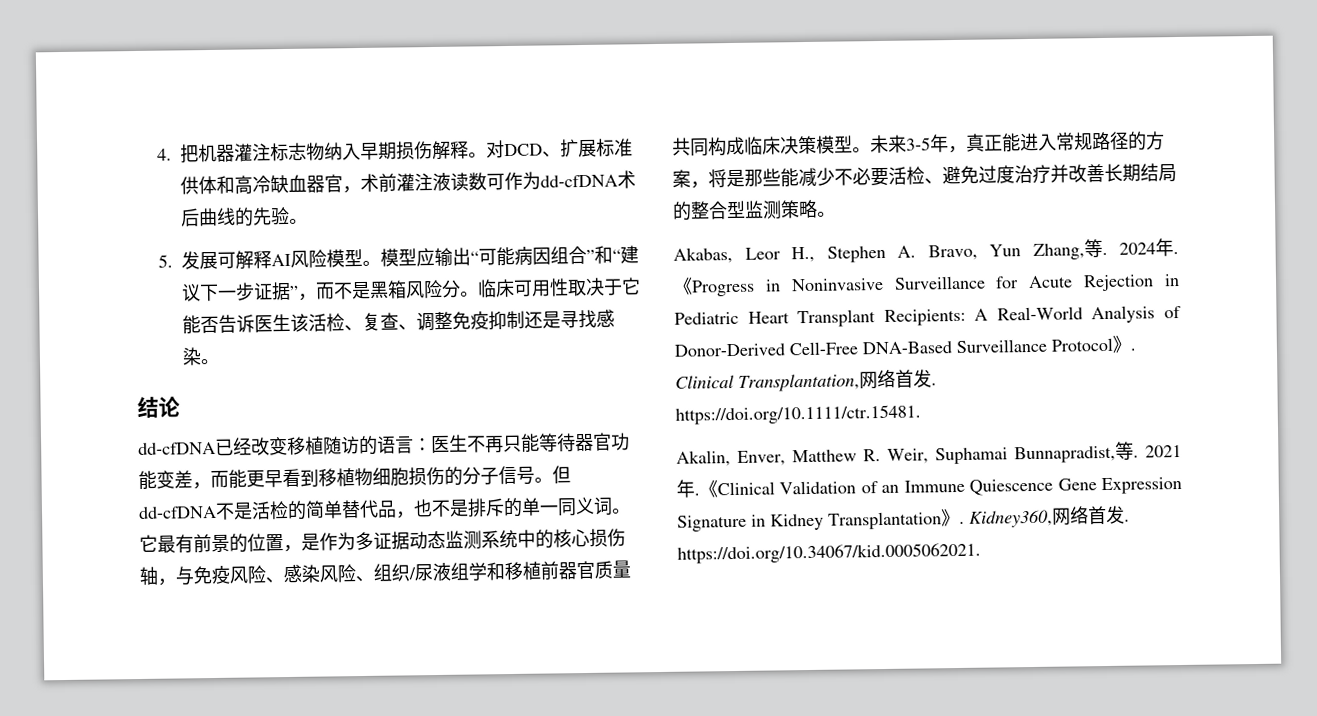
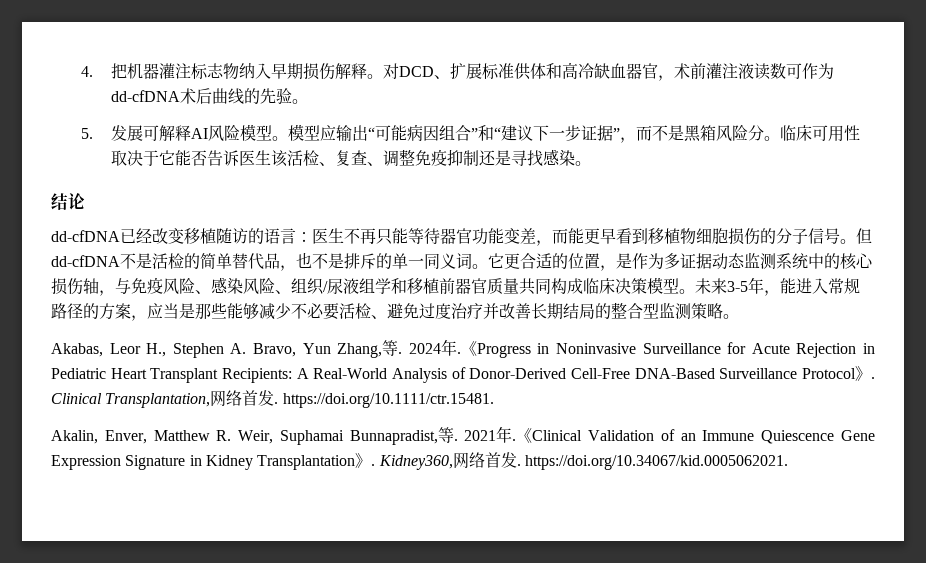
[157,534,230,554] 最有前景 -> [504,253,552,269] 更合适
[966,133,1003,152] 真正 -> (780, 293) none
[708,169,727,188] 将 -> [147,303,179,319] 应当
(799, 178) none -> [243,303,259,320] 够

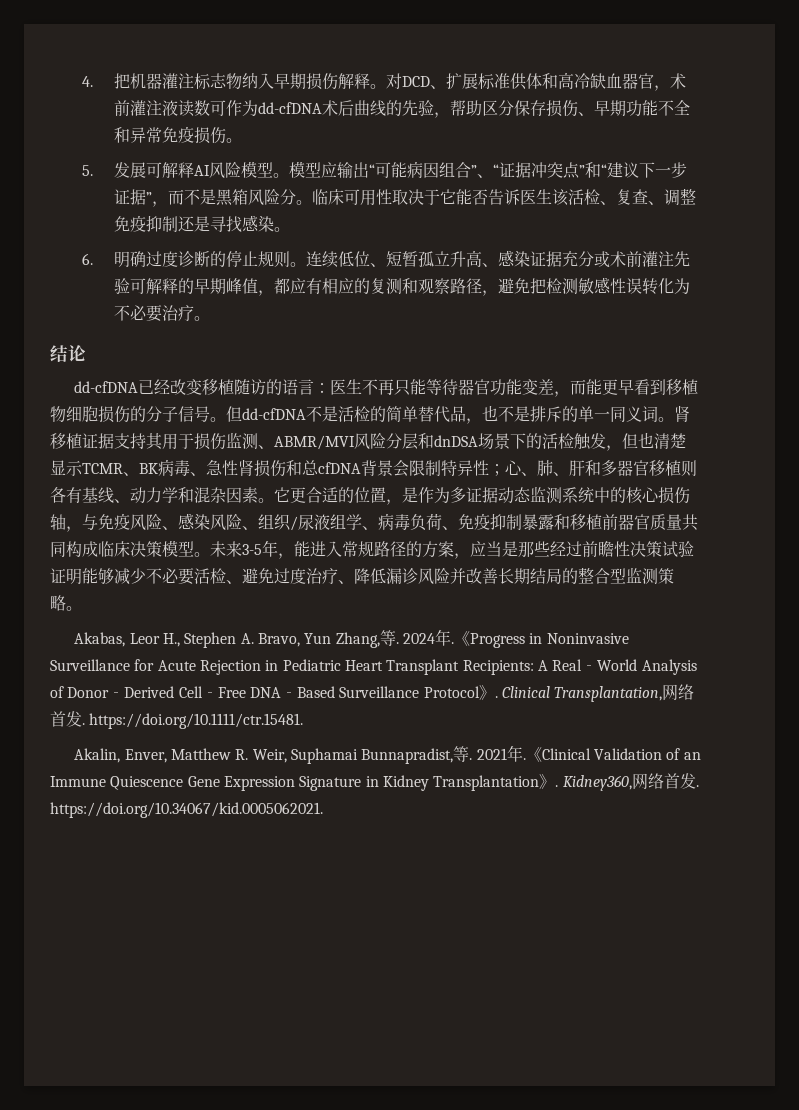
(293, 96) none -> [433,100,690,118] [113,126,226,144] ，帮助区分保存损伤、早期功能不全和异常免疫损伤
(479, 133) none -> [476,162,585,179] 、“证据冲突点”
(592, 163) none -> [81,250,690,268] [113,277,690,296] [113,305,210,322] // 6.明确过度诊断的停止规则。连续低位、短暂孤立升高、感染证据充分或术前灌注先验可解释的早期峰值，都应有相应的复测和观察路径，避免把检测敏感性误转化为不必要治疗。
(488, 266) none -> [674,405,690,423] [50,432,686,451] [50,459,697,477] [50,487,274,504] 肾移植证据支持其用于损伤监测、ABMR/MVI风险分层和dnDSA场景下的活检触发，但也清楚显示TCMR、BK病毒、急性肾损伤和总cfDNA背景会限制特异性；心、肺、肝和多器官移植则各有基线、动力学和混杂因素。
(391, 286) none -> [362,513,554,531] 、病毒负荷、免疫抑制暴露
(227, 311) none -> [550,541,694,557] [50,568,82,585] 经过前瞻性决策试验证明
(483, 311) none -> [338,568,450,585] 、降低漏诊风险

